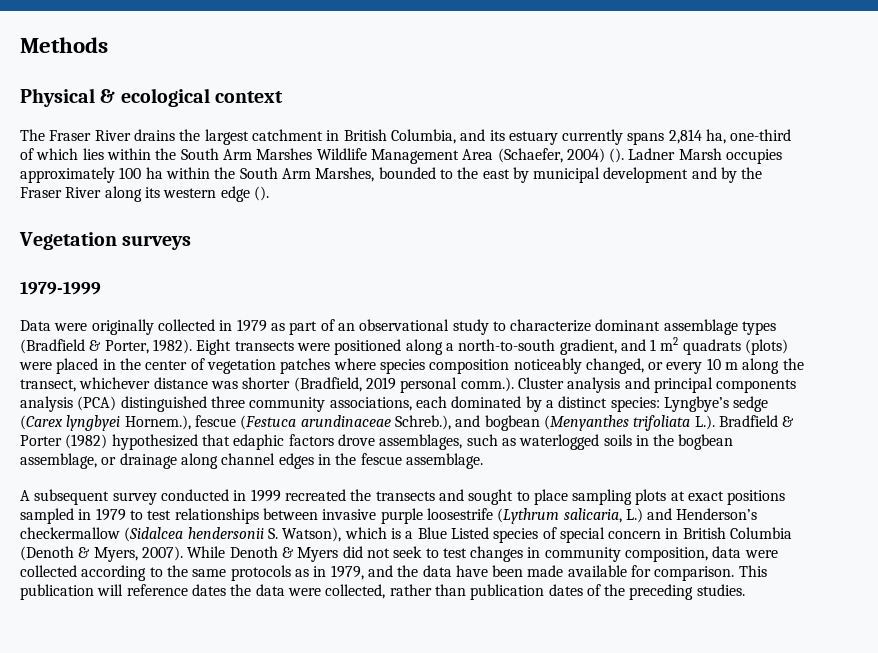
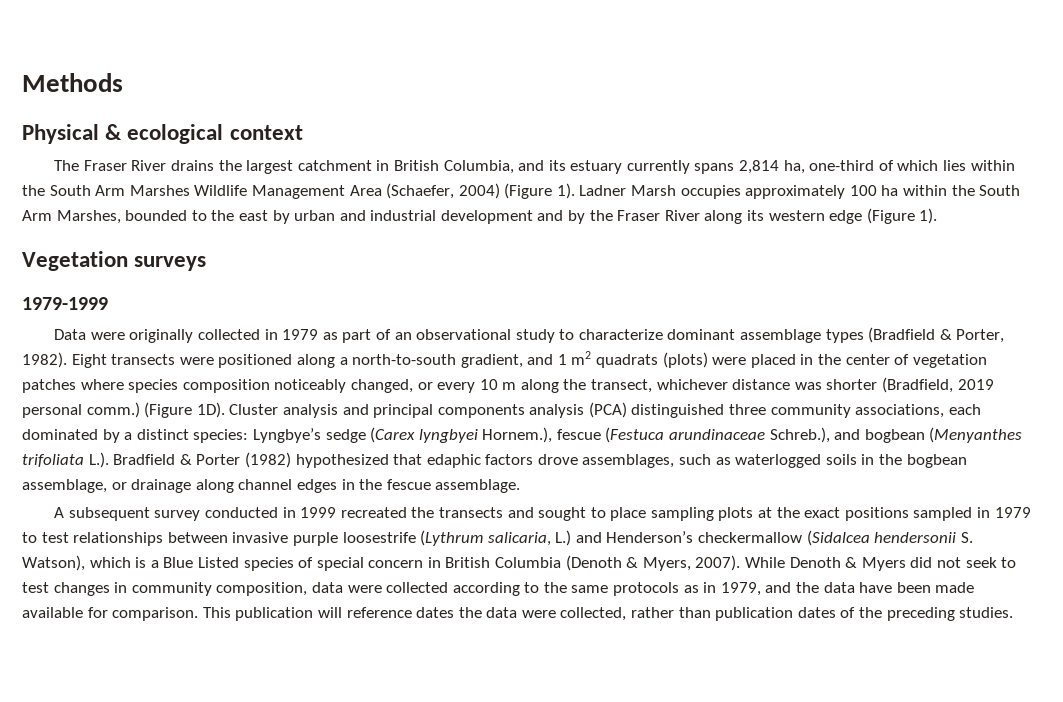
[609,148,625,163] (). -> [504,183,575,199] (Figure 1).
[533,167,601,183] municipal -> [294,210,437,221] urban and industrial
[253,186,269,201] (). -> [866,208,938,224] (Figure 1).
[460,377,514,392] comm.). -> [86,402,225,418] comm.) (Figure 1D).
(685, 496) none -> [776,507,800,518] the

